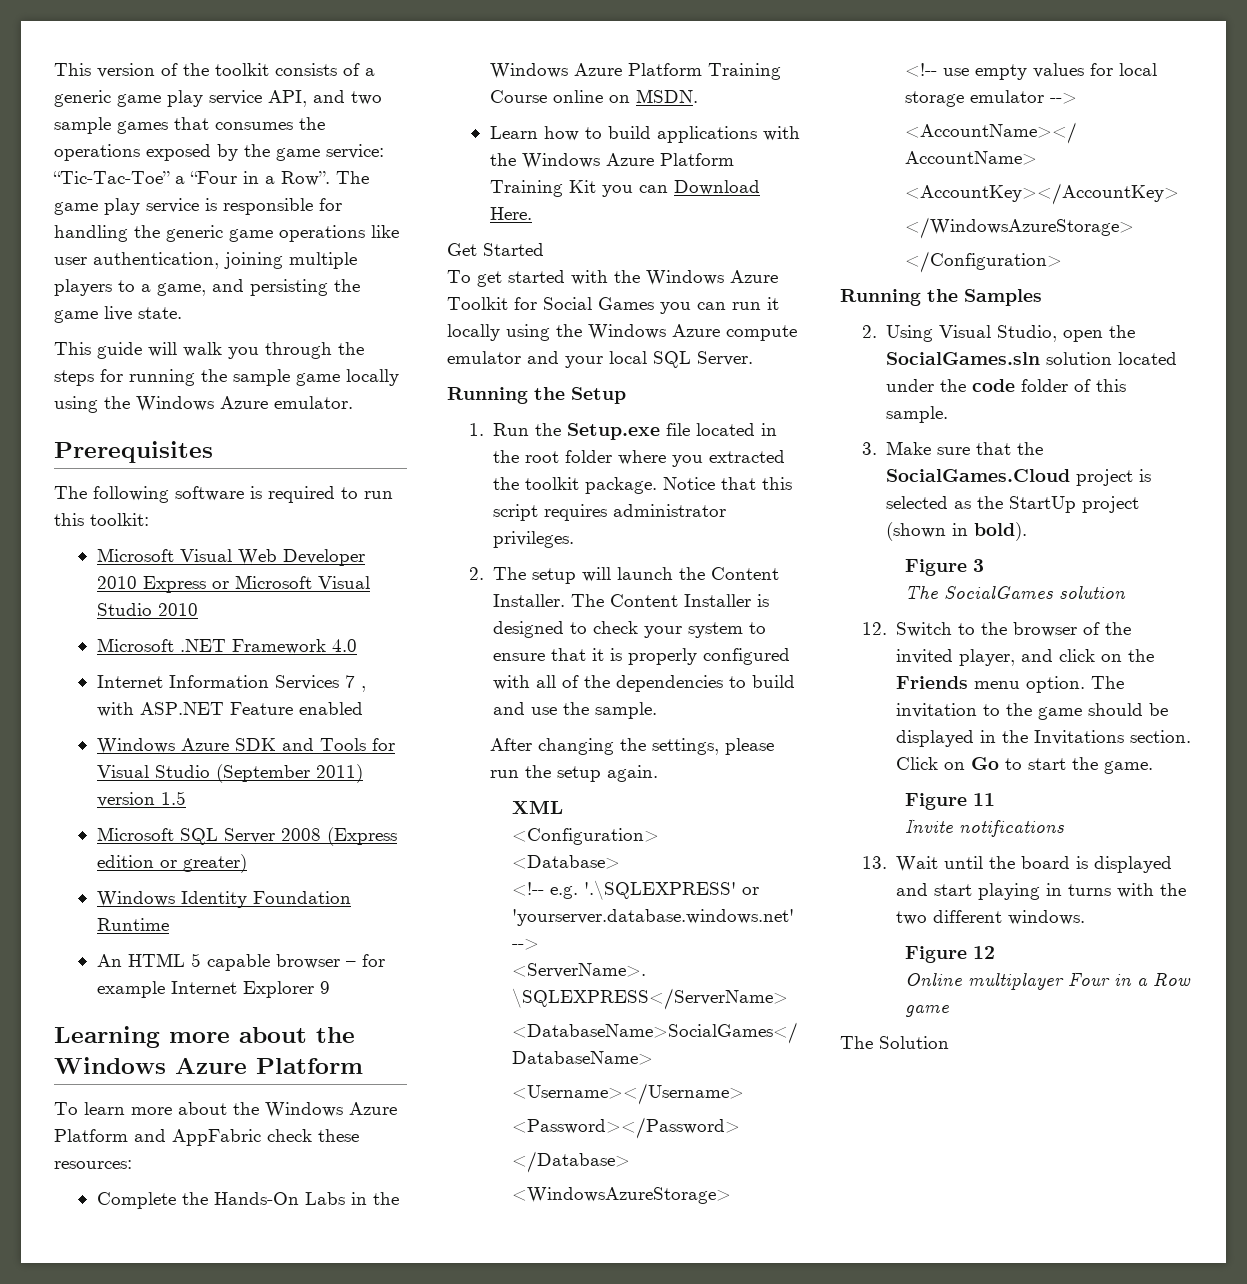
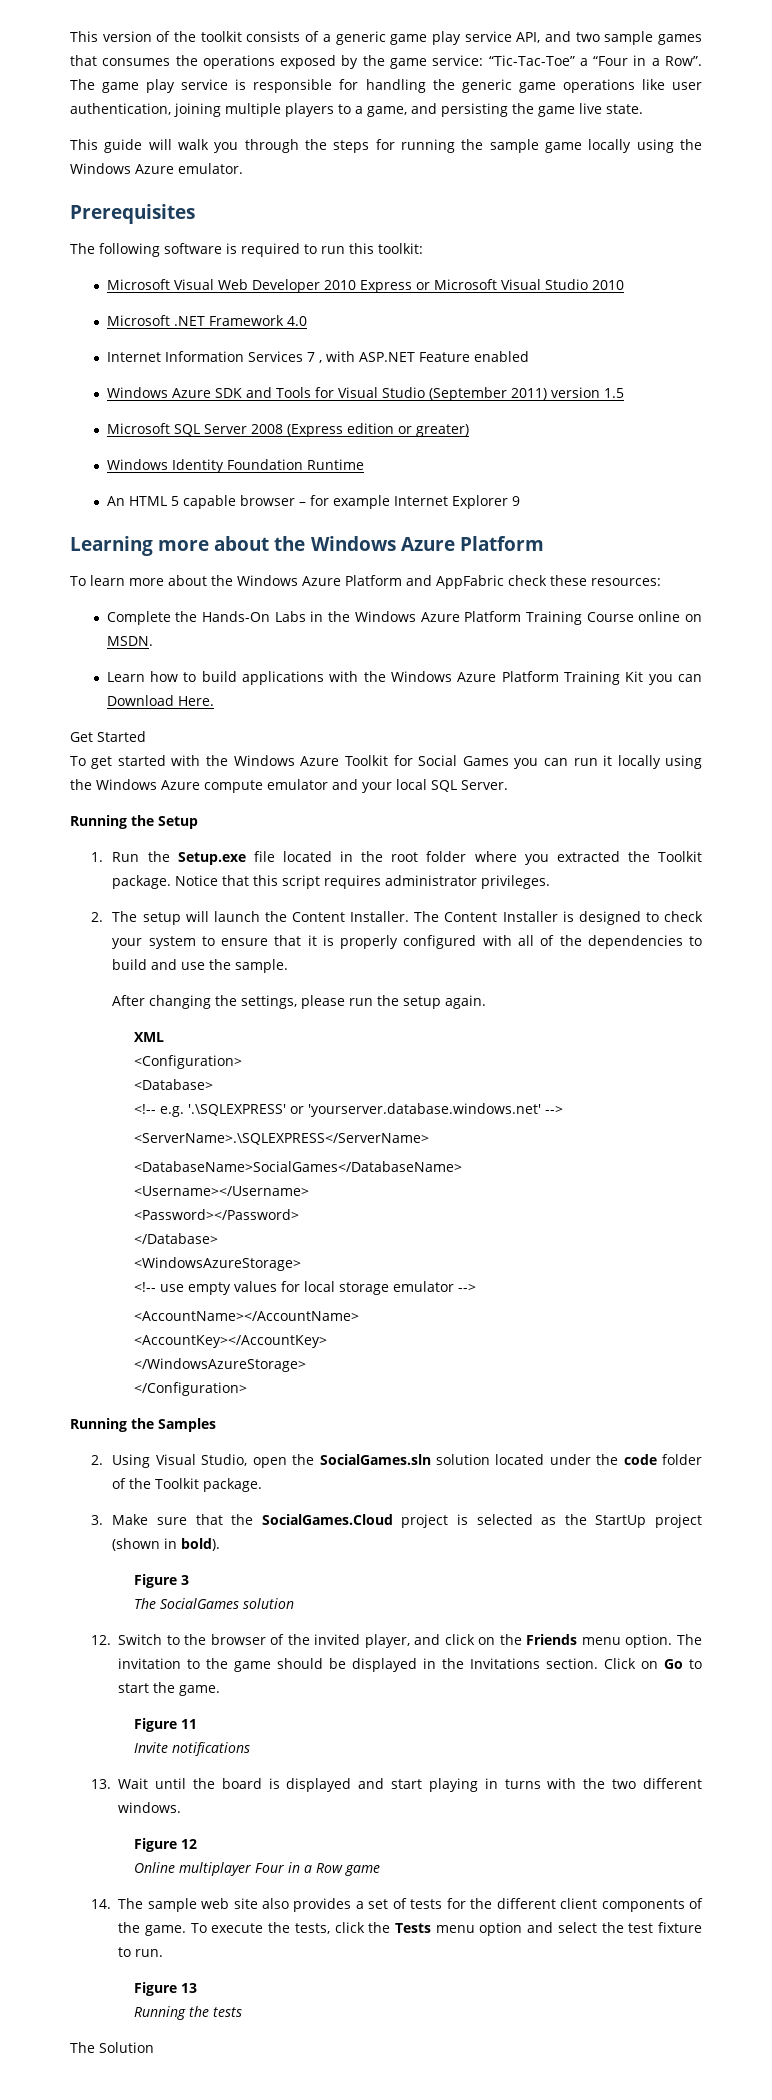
[525,477,580,490] toolkit -> [658,851,703,862] Toolkit
[1096,379,1127,392] [886,406,949,423] this sample. -> [129,1478,263,1492] the Toolkit package.
(949, 1011) none -> [91,1898,703,1912] [118,1922,702,1936] [118,1947,164,1957] [133,1982,197,1996] [133,2006,242,2020] // 14. The sample web site also provides a set of tests for the different client components of the game. To execute the tests, click the Tests menu option and select the test fixture to run. // Figure 13 // Running the tests

